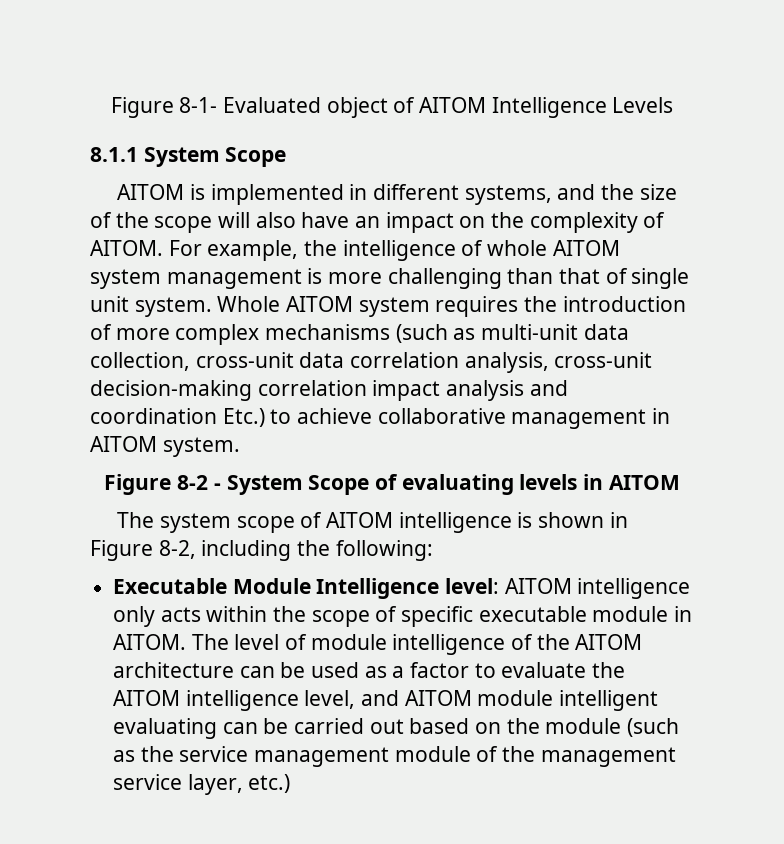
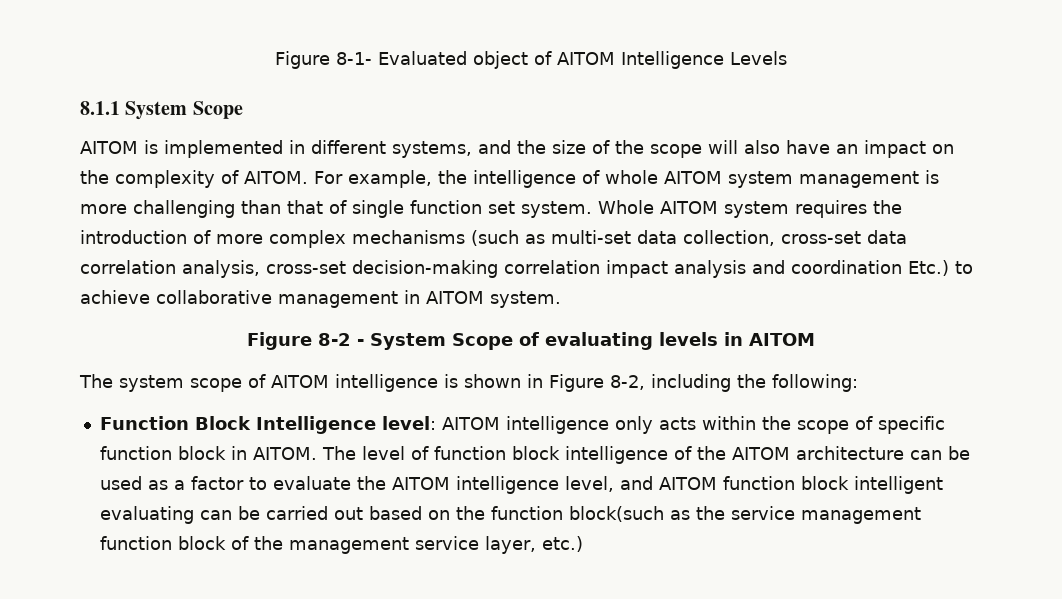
[90,296,129,312] unit -> [410,200,515,214] function set
[481,324,579,340] multi-unit -> [551,230,631,244] multi-set
[195,352,294,368] cross-unit -> [781,231,861,244] cross-set
[554,352,653,368] cross-unit -> [266,261,346,274] cross-set
[113,578,311,594] Executable Module -> [99,416,251,430] Function Block
[478,606,669,622] executable module -> [99,446,226,460] function block
[310,634,387,650] module -> [433,446,560,460] function block
[477,690,554,706] module -> [722,476,849,490] function block
[545,718,680,737] module (such -> [490,506,664,522] function block(such
[394,746,471,762] module -> [99,536,226,550] function block

